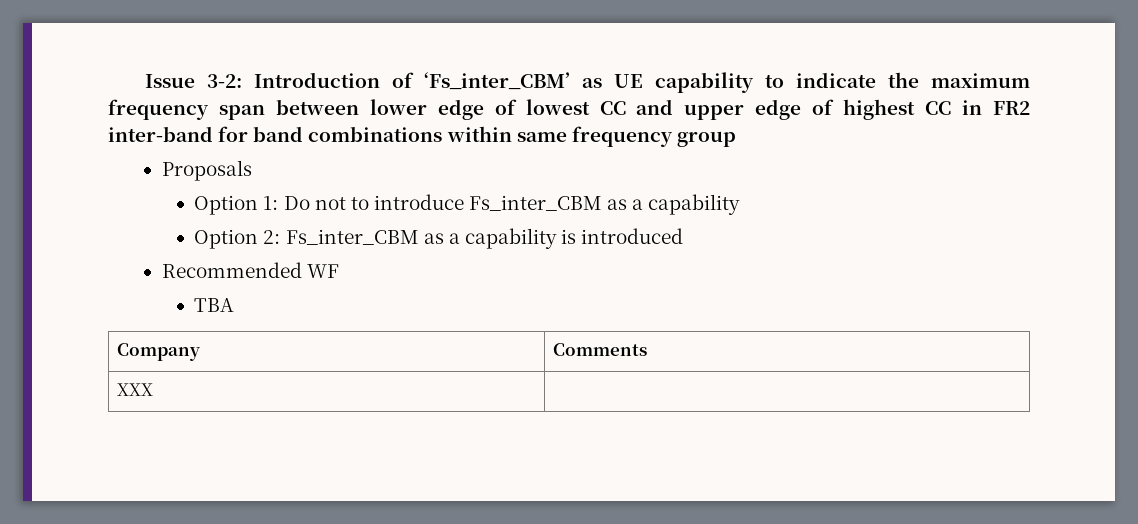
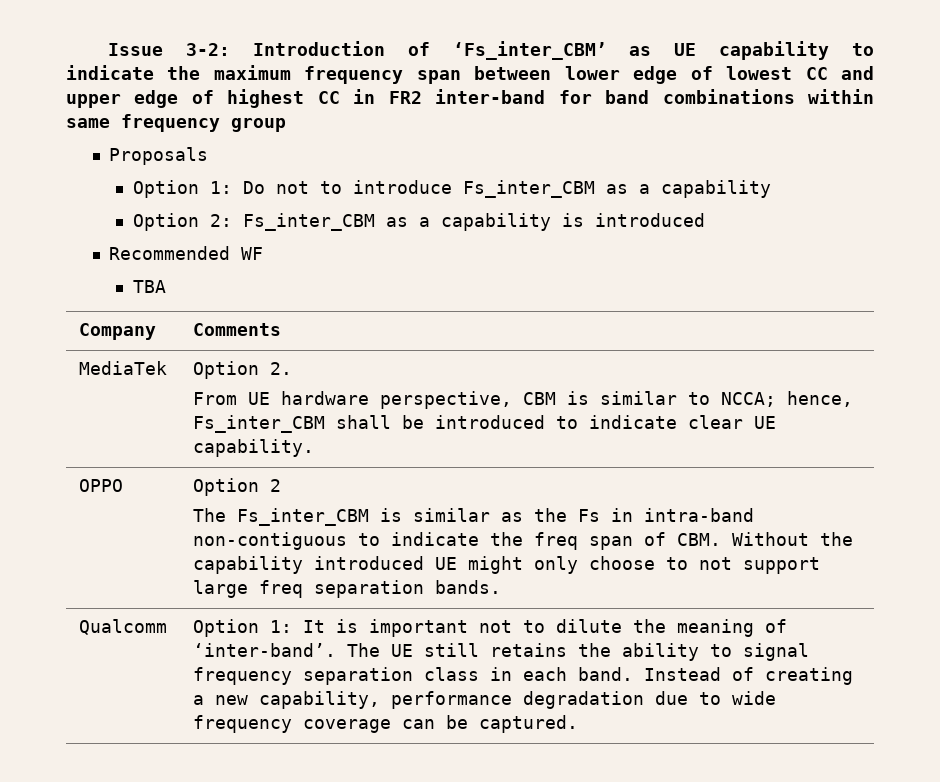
[116,383,153,396] XXX | -> [78,361,167,375] [192,361,292,379] [192,391,853,409] [192,415,776,433] [192,439,314,457] [78,479,123,492] [192,478,281,496] [192,508,754,526] [192,532,853,550] [192,556,820,574] [192,580,501,598] [78,619,167,635] [192,619,787,637] [192,643,809,661] [192,667,853,685] [192,691,776,709] [192,715,578,733] MediaTek | Option 2. // From UE hardware perspective, CBM is similar to NCCA; hence, Fs_inter_CBM shall be introduced to indicate clear UE capability. // OPPO | Option 2 // The Fs_inter_CBM is similar as the Fs in intra-band non-contiguous to indicate the freq span of CBM. Without the capability introduced UE might only choose to not support large freq separation bands. // Qualcomm | Option 1: It is important not to dilute the meaning of ‘inter-band’. The UE still retains the ability to signal frequency separation class in each band. Instead of creating a new capability, performance degradation due to wide frequency coverage can be captured.

